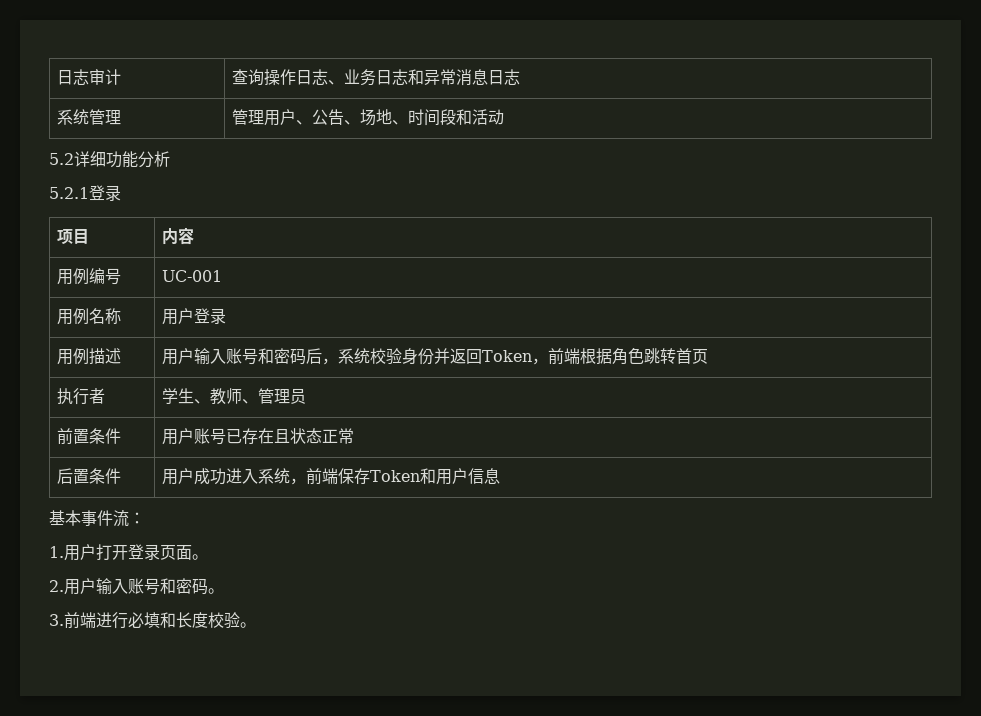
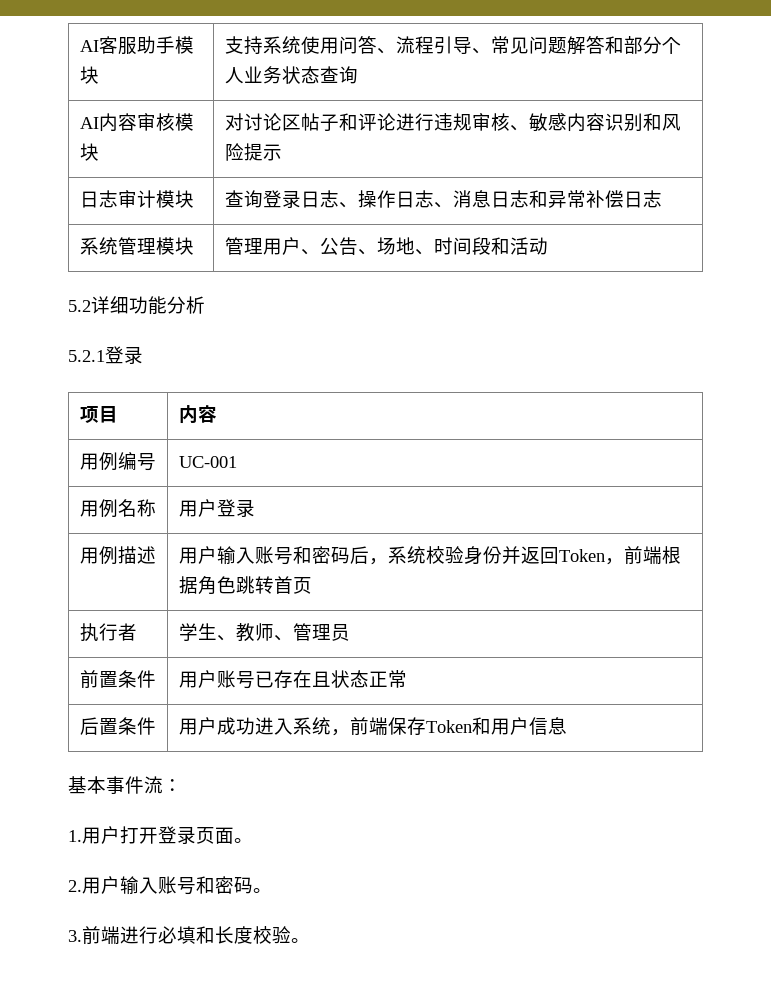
(57, 77) none -> [79,36,194,55] [79,66,99,84] [224,36,681,55] [224,66,358,84] [79,113,194,132] [79,143,99,161] [224,113,681,132] [224,143,282,161] AI客服助手模块 | 支持系统使用问答、流程引导、常见问题解答和部分个人业务状态查询 // AI内容审核模块 | 对讨论区帖子和评论进行违规审核、敏感内容识别和风险提示 //
[232,69,265,86] | 查询 -> [155,190,194,208] [224,190,358,208] 模块 | 查询登录日志、
[344,69,377,86] 业务 -> [452,190,491,208] 消息
[456,69,489,86] 消息 -> [585,190,624,208] 补偿
(122, 117) none -> [155,237,194,255] 模块

